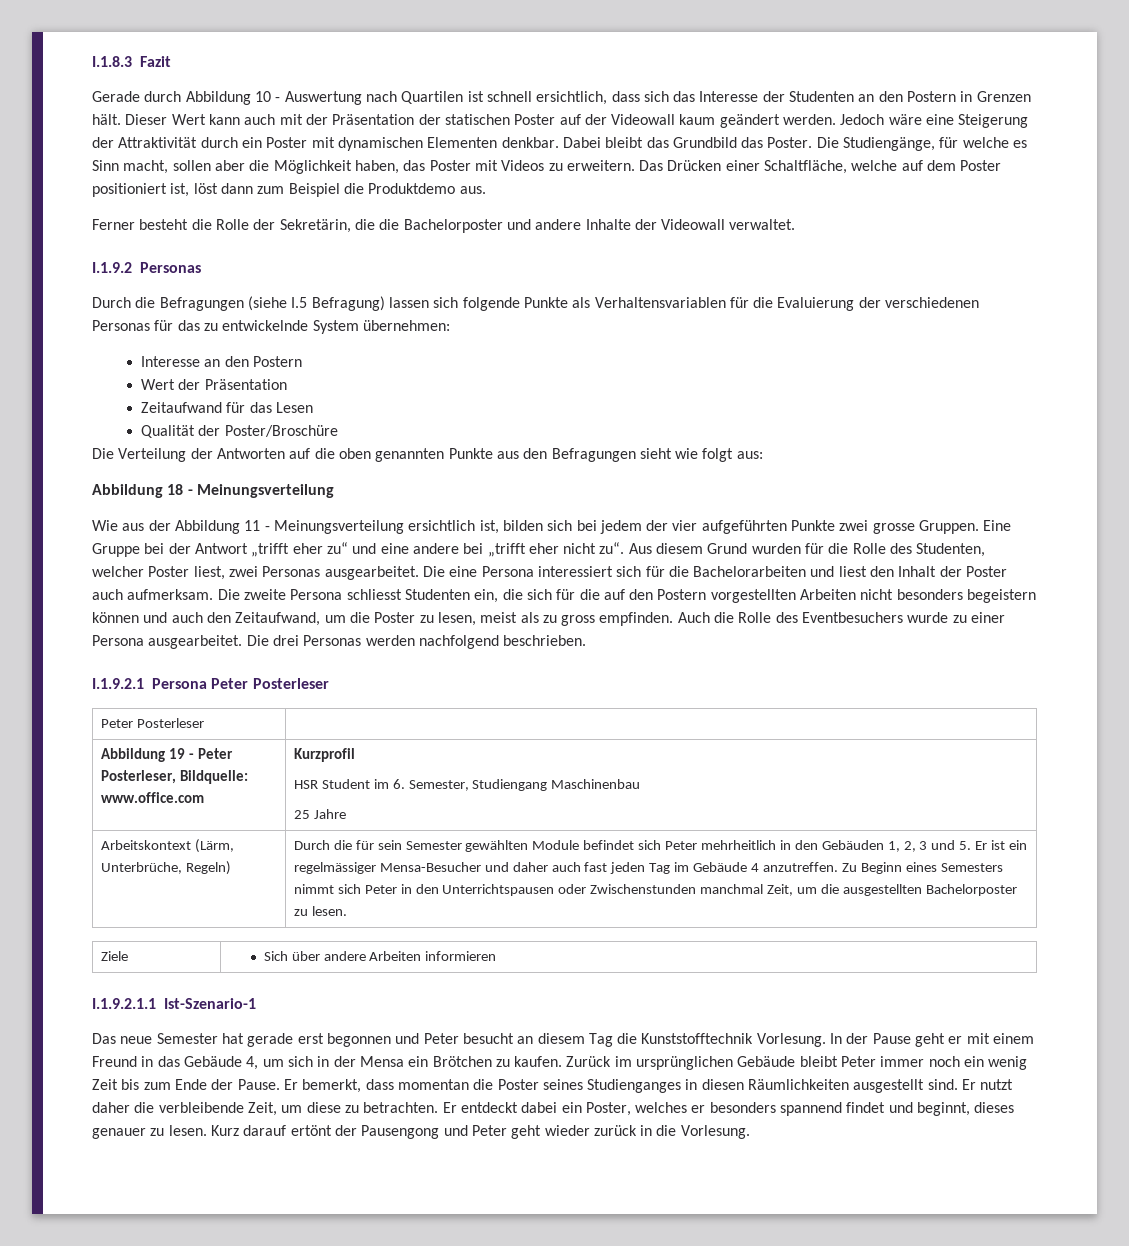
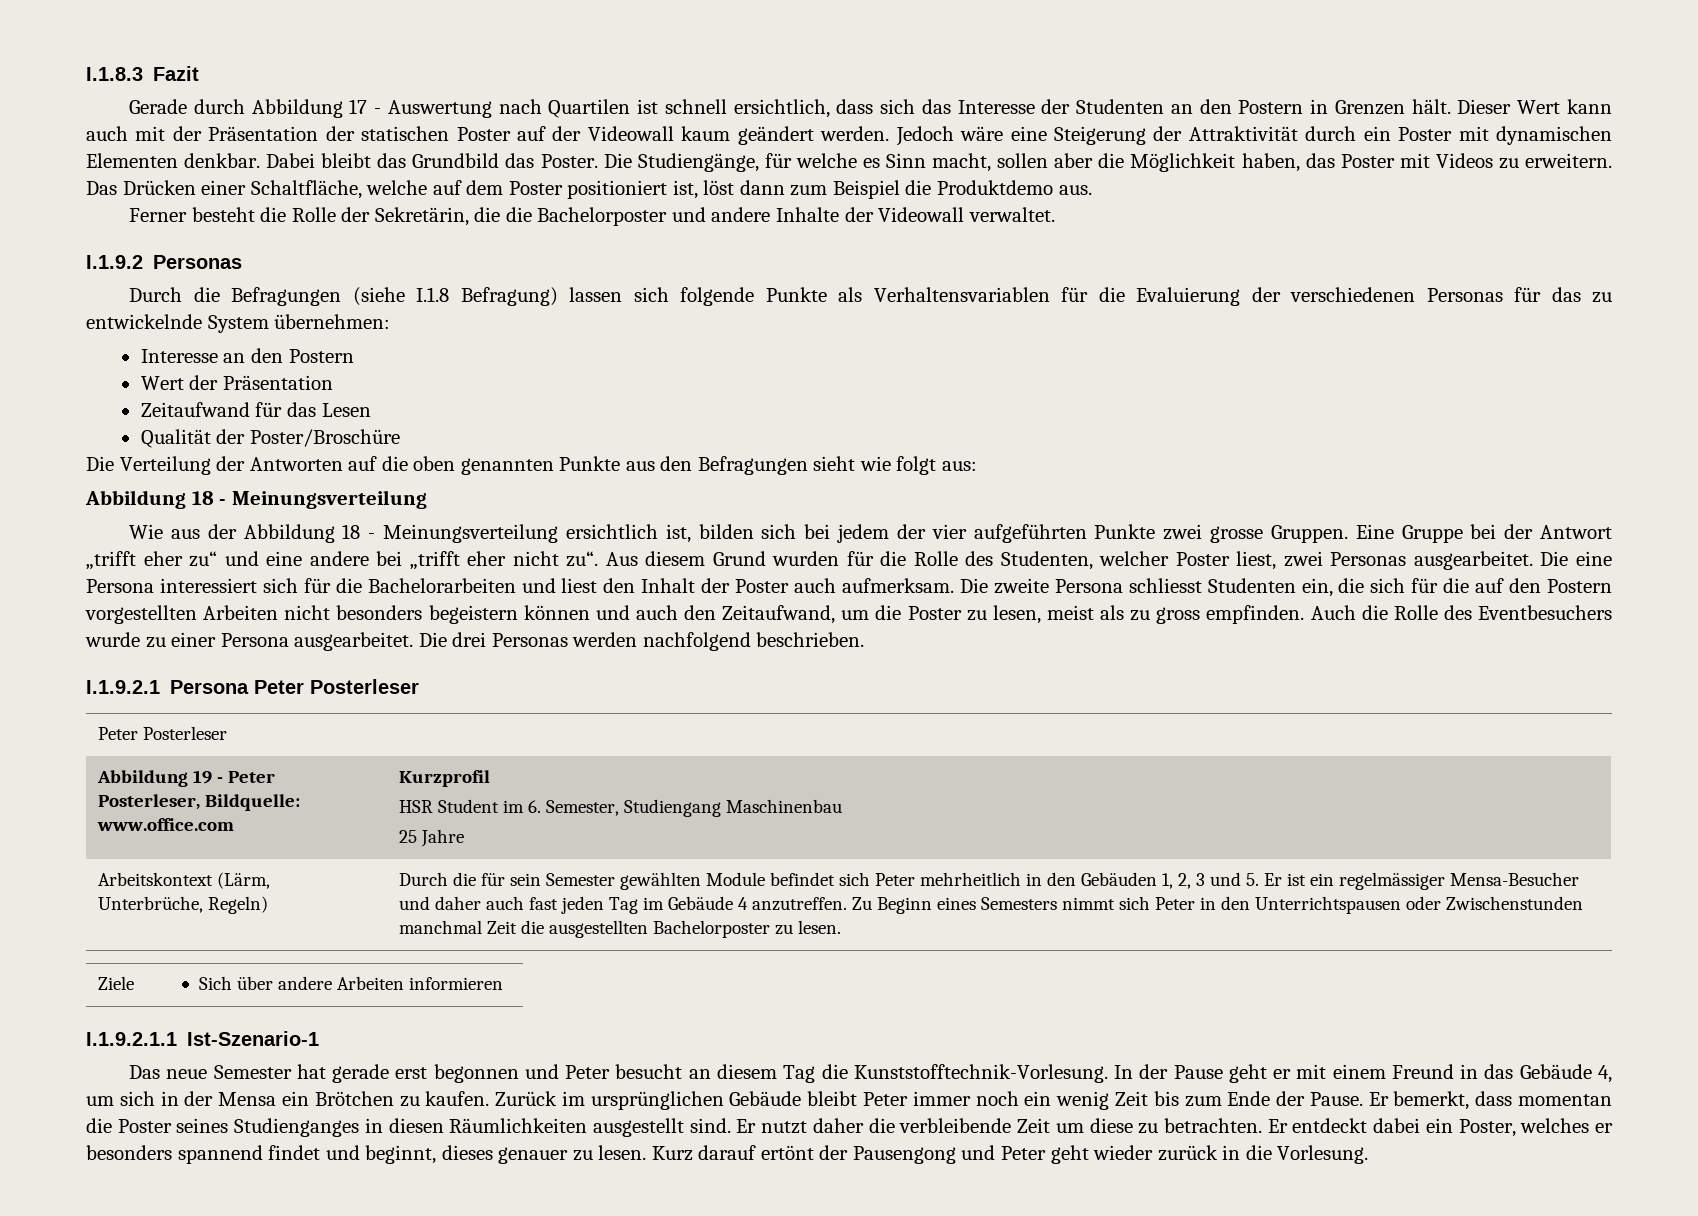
[254,91,271,102] 10 -> [349,99,368,114] 17
[291,297,308,308] I.5 -> [416,287,450,302] I.1.8
[244,520,261,531] 11 -> [342,524,361,539] 18
[767,884,817,896] Zeit, um -> [487,921,518,934] Zeit
[641,1033,826,1047] Kunststofftechnik Vorlesung. -> [853,1064,1108,1083] Kunststofftechnik-Vorlesung.
[247,1102,277,1116] Zeit, -> [1017,1118,1051,1133] Zeit

